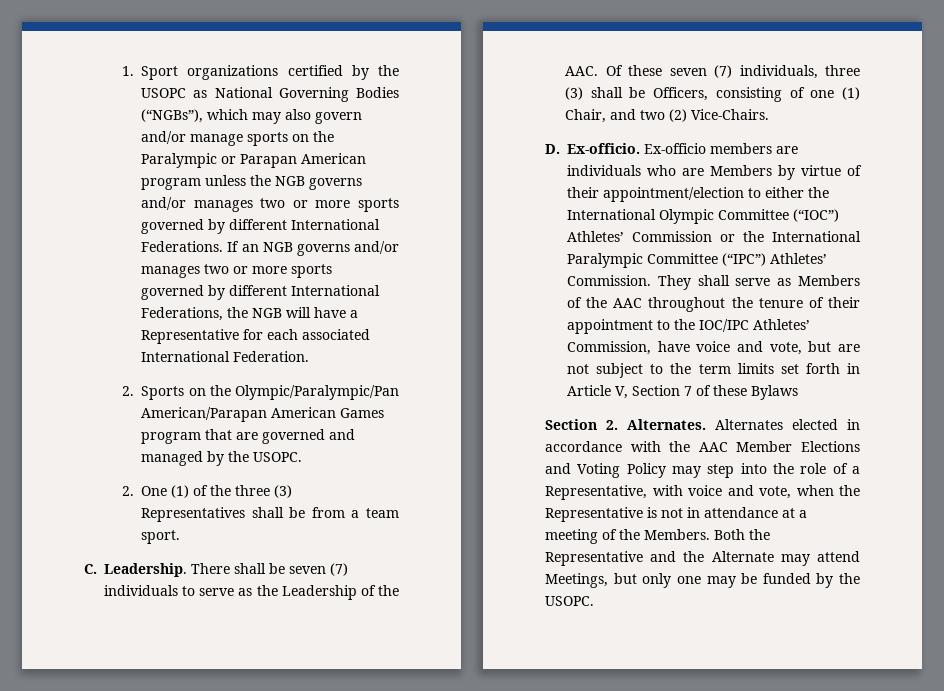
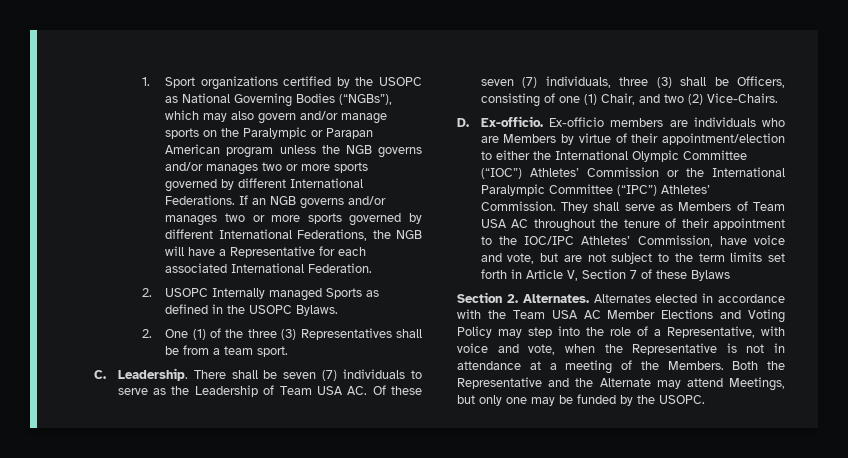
[141,385,399,400] [141,407,385,422] [141,429,356,444] [141,451,303,466] Sports on the Olympic/Paralympic/Pan American/Parapan American Games program that are governed and managed by the USOPC. -> [165,288,380,301] [165,304,339,316] USOPC Internally managed Sports as defined in the USOPC Bylaws.
[378,585,399,596] [565,66,598,76] the AAC. -> [279,386,368,395] Team USA AC.
[586,297,643,308] the AAC -> [753,202,785,211] [480,219,529,228] Team USA AC
[698,442,728,452] AAC -> [512,310,601,319] Team USA AC

